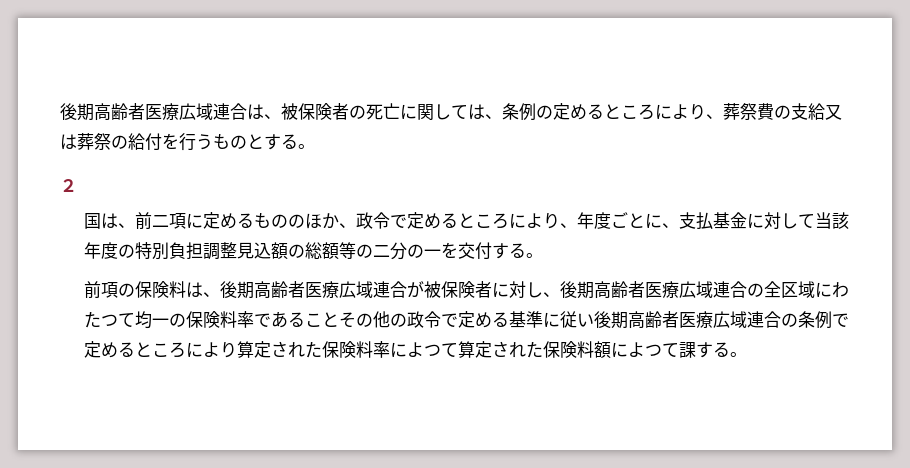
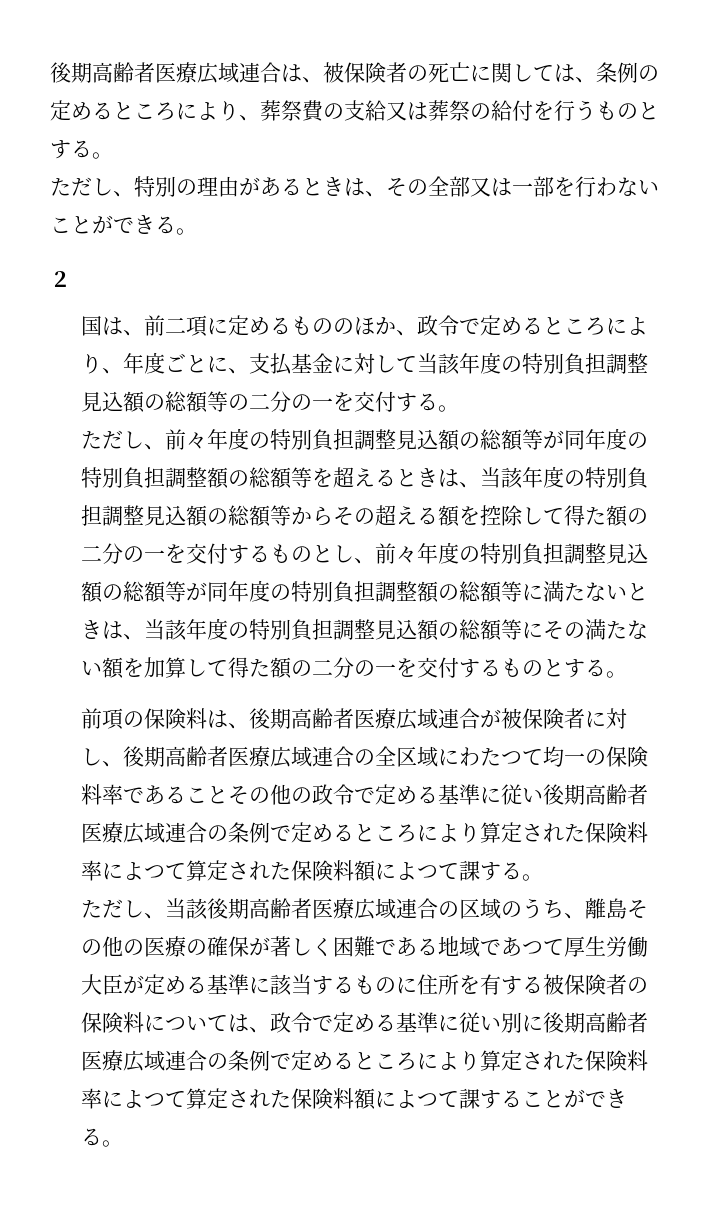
(315, 146) none -> [50,176,659,197] [50,215,197,235] // ただし、特別の理由があるときは、その全部又は一部を行わないことができる。
(543, 255) none -> [80,428,648,451] [80,466,650,489] [80,505,648,527] [80,542,648,565] [80,580,648,603] [80,618,648,641] [80,657,627,679] // ただし、前々年度の特別負担調整見込額の総額等が同年度の特別負担調整額の総額等を超えるときは、当該年度の特別負担調整見込額の総額等からその超える額を控除して得た額の二分の一を交付するものとし、前々年度の特別負担調整見込額の総額等が同年度の特別負担調整額の総額等に満たないときは、当該年度の特別負担調整見込額の総額等にその満たない額を加算して得た額の二分の一を交付するものとする。
(747, 354) none -> [80,898,648,920] [80,936,648,957] [80,974,648,996] [80,1012,648,1033] [80,1050,648,1072] [80,1088,627,1110] [80,1128,123,1147] // ただし、当該後期高齢者医療広域連合の区域のうち、離島その他の医療の確保が著しく困難である地域であつて厚生労働大臣が定める基準に該当するものに住所を有する被保険者の保険料については、政令で定める基準に従い別に後期高齢者医療広域連合の条例で定めるところにより算定された保険料率によつて算定された保険料額によつて課することができる。

